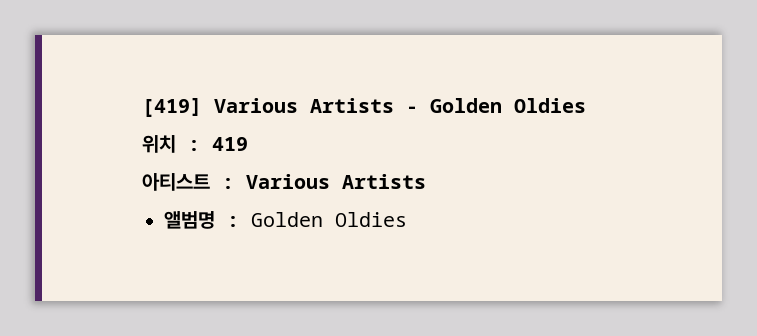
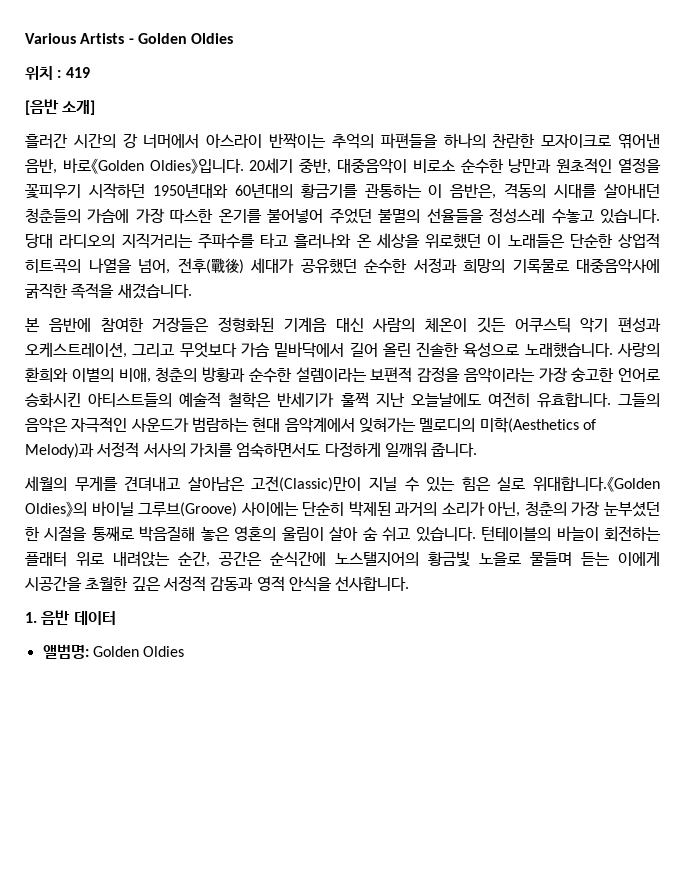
[142,98,202,117] [419] -> (25, 38) none
[142,173,426,191] [164,211,239,229] 아티스트 : Various Artists // 앨범명 : -> [25,99,96,115] [25,133,660,149] [25,158,661,174] [25,183,660,199] [25,208,660,224] [25,233,660,249] [25,258,660,274] [25,283,192,299] [25,317,661,333] [25,342,660,358] [25,367,660,383] [25,392,661,408] [25,417,596,433] [25,442,478,458] [24,476,661,492] [25,501,660,517] [25,526,661,542] [25,551,660,567] [25,576,410,592] [25,610,116,625] [42,644,89,659] [음반 소개] // 흘러간 시간의 강 너머에서 아스라이 반짝이는 추억의 파편들을 하나의 찬란한 모자이크로 엮어낸 음반, 바로《Golden Oldies》입니다. 20세기 중반, 대중음악이 비로소 순수한 낭만과 원초적인 열정을 꽃피우기 시작하던 1950년대와 60년대의 황금기를 관통하는 이 음반은, 격동의 시대를 살아내던 청춘들의 가슴에 가장 따스한 온기를 불어넣어 주었던 불멸의 선율들을 정성스레 수놓고 있습니다. 당대 라디오의 지직거리는 주파수를 타고 흘러나와 온 세상을 위로했던 이 노래들은 단순한 상업적 히트곡의 나열을 넘어, 전후(戰後) 세대가 공유했던 순수한 서정과 희망의 기록물로 대중음악사에 굵직한 족적을 새겼습니다. // 본 음반에 참여한 거장들은 정형화된 기계음 대신 사람의 체온이 깃든 어쿠스틱 악기 편성과 오케스트레이션, 그리고 무엇보다 가슴 밑바닥에서 길어 올린 진솔한 육성으로 노래했습니다. 사랑의 환희와 이별의 비애, 청춘의 방황과 순수한 설렘이라는 보편적 감정을 음악이라는 가장 숭고한 언어로 승화시킨 아티스트들의 예술적 철학은 반세기가 훌쩍 지난 오늘날에도 여전히 유효합니다. 그들의 음악은 자극적인 사운드가 범람하는 현대 음악계에서 잊혀가는 멜로디의 미학(Aesthetics of Melody)과 서정적 서사의 가치를 엄숙하면서도 다정하게 일깨워 줍니다. // 세월의 무게를 견뎌내고 살아남은 고전(Classic)만이 지닐 수 있는 힘은 실로 위대합니다.《Golden Oldies》의 바이닐 그루브(Groove) 사이에는 단순히 박제된 과거의 소리가 아닌, 청춘의 가장 눈부셨던 한 시절을 통째로 박음질해 놓은 영혼의 울림이 살아 숨 쉬고 있습니다. 턴테이블의 바늘이 회전하는 플래터 위로 내려앉는 순간, 공간은 순식간에 노스탤지어의 황금빛 노을로 물들며 듣는 이에게 시공간을 초월한 깊은 서정적 감동과 영적 안식을 선사합니다. // 1. 음반 데이터 // 앨범명:

